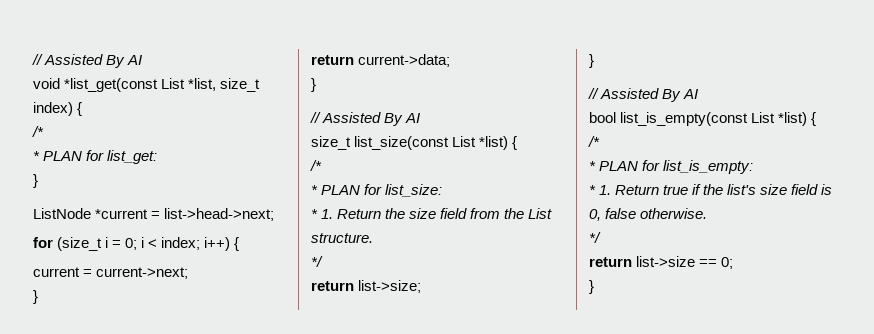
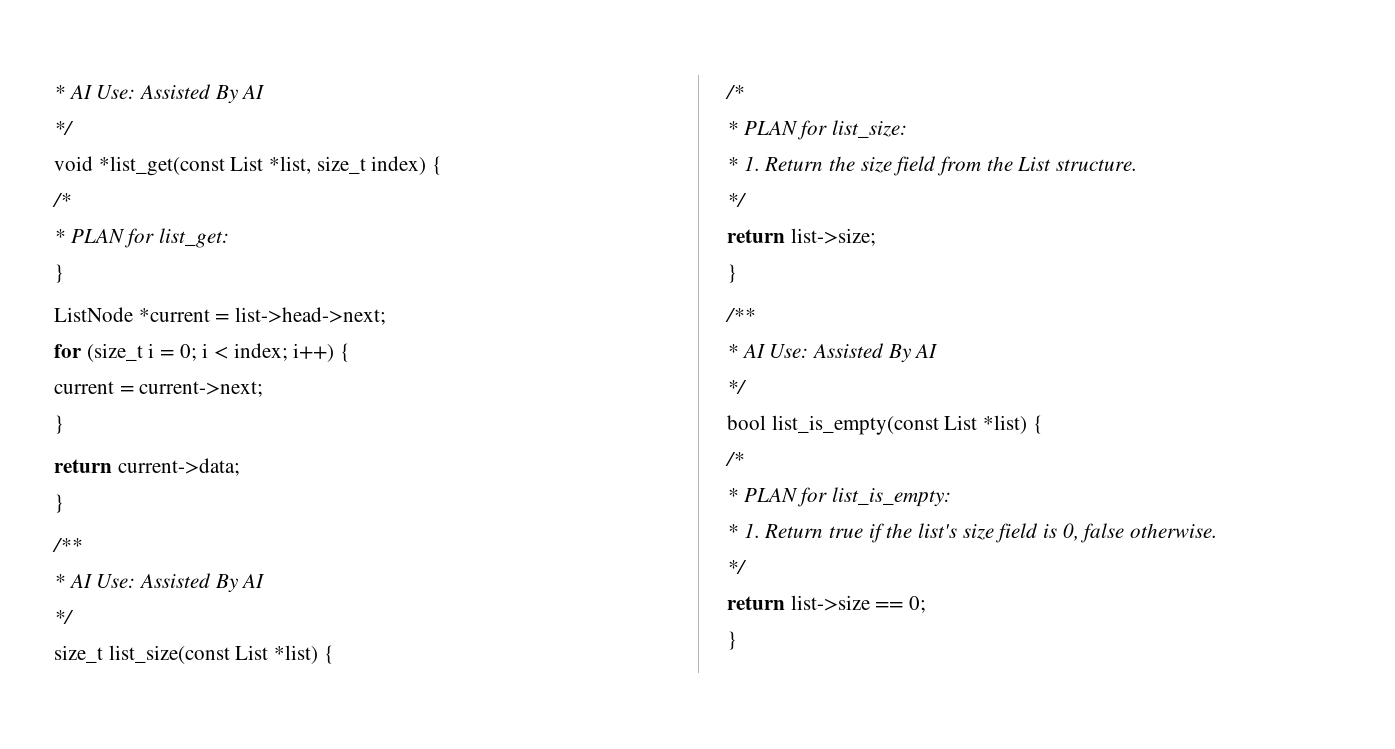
[32,54,143,68] // Assisted By AI -> [54,84,266,104] [54,121,74,135] * AI Use: Assisted By AI // */
[310,112,421,126] // Assisted By AI -> [52,538,82,552] [54,573,266,593] [54,610,74,624] /** // * AI Use: Assisted By AI // */
[588,88,699,102] // Assisted By AI -> [725,308,755,322] [727,343,939,363] [727,380,747,394] /** // * AI Use: Assisted By AI // */

